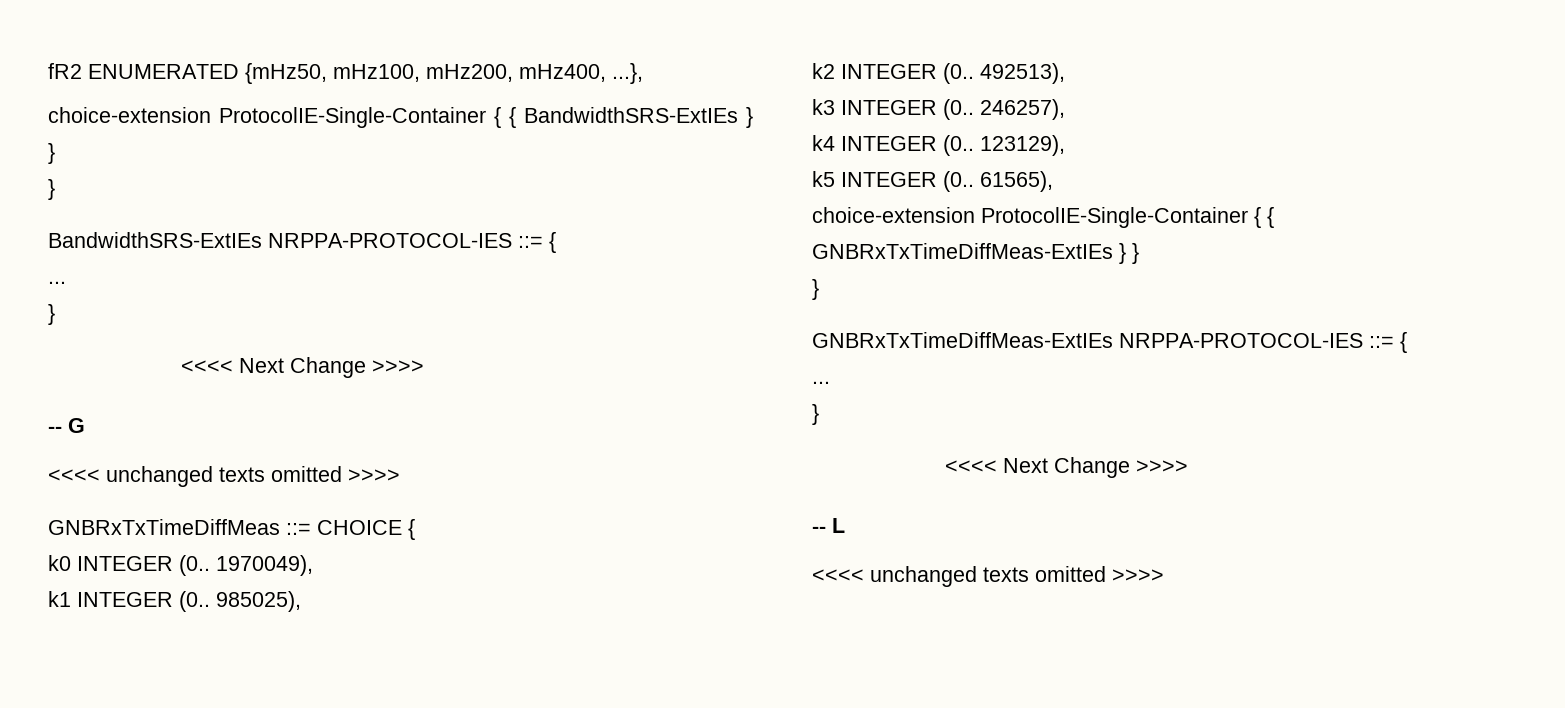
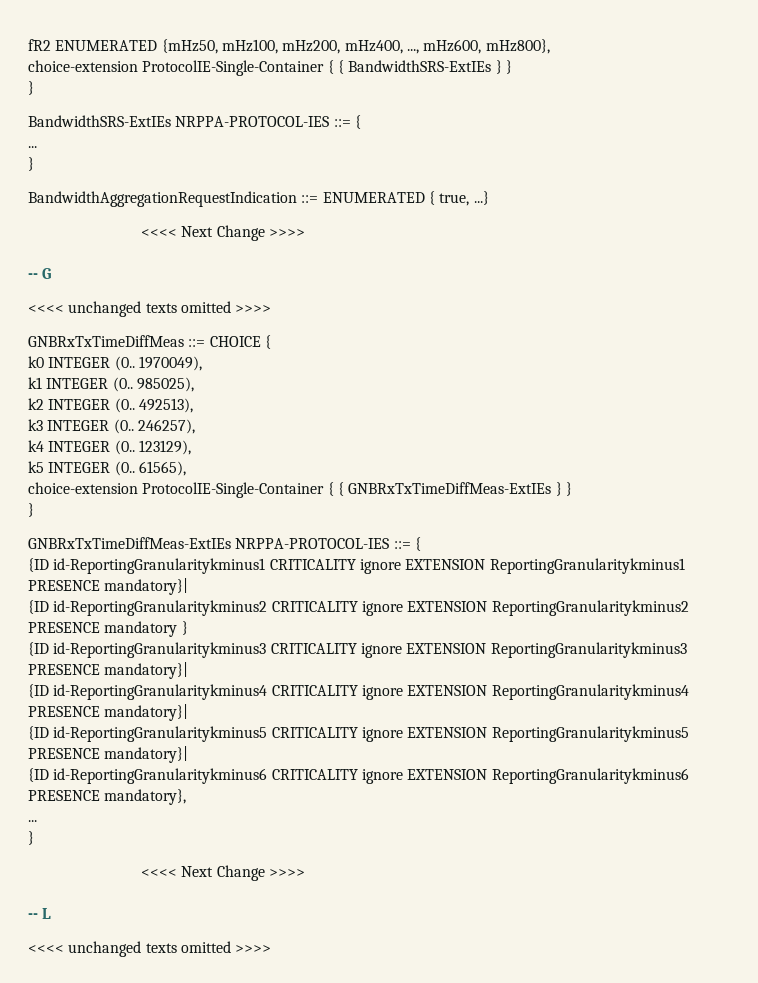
[612,63,643,84] ...}, -> [406,39,550,54] ..., mHz600, mHz800},
(55, 314) none -> [28,191,489,207] // BandwidthAggregationRequestIndication ::= ENUMERATED { true, ...}
(1407, 342) none -> [28,558,685,574] [28,578,189,595] [28,600,689,616] [28,621,188,637] [28,642,687,658] [28,662,189,679] [28,684,689,700] [28,704,189,721] [28,726,689,742] [28,746,189,763] [28,768,689,784] [28,789,187,805] // {ID id-ReportingGranularitykminus1 CRITICALITY ignore EXTENSION ReportingGranularitykminus1 PRESENCE mandatory}| // {ID id-ReportingGranularitykminus2 CRITICALITY ignore EXTENSION ReportingGranularitykminus2 PRESENCE mandatory } // {ID id-ReportingGranularitykminus3 CRITICALITY ignore EXTENSION ReportingGranularitykminus3 PRESENCE mandatory}| // {ID id-ReportingGranularitykminus4 CRITICALITY ignore EXTENSION ReportingGranularitykminus4 PRESENCE mandatory}| // {ID id-ReportingGranularitykminus5 CRITICALITY ignore EXTENSION ReportingGranularitykminus5 PRESENCE mandatory}| // {ID id-ReportingGranularitykminus6 CRITICALITY ignore EXTENSION ReportingGranularitykminus6 PRESENCE mandatory},

